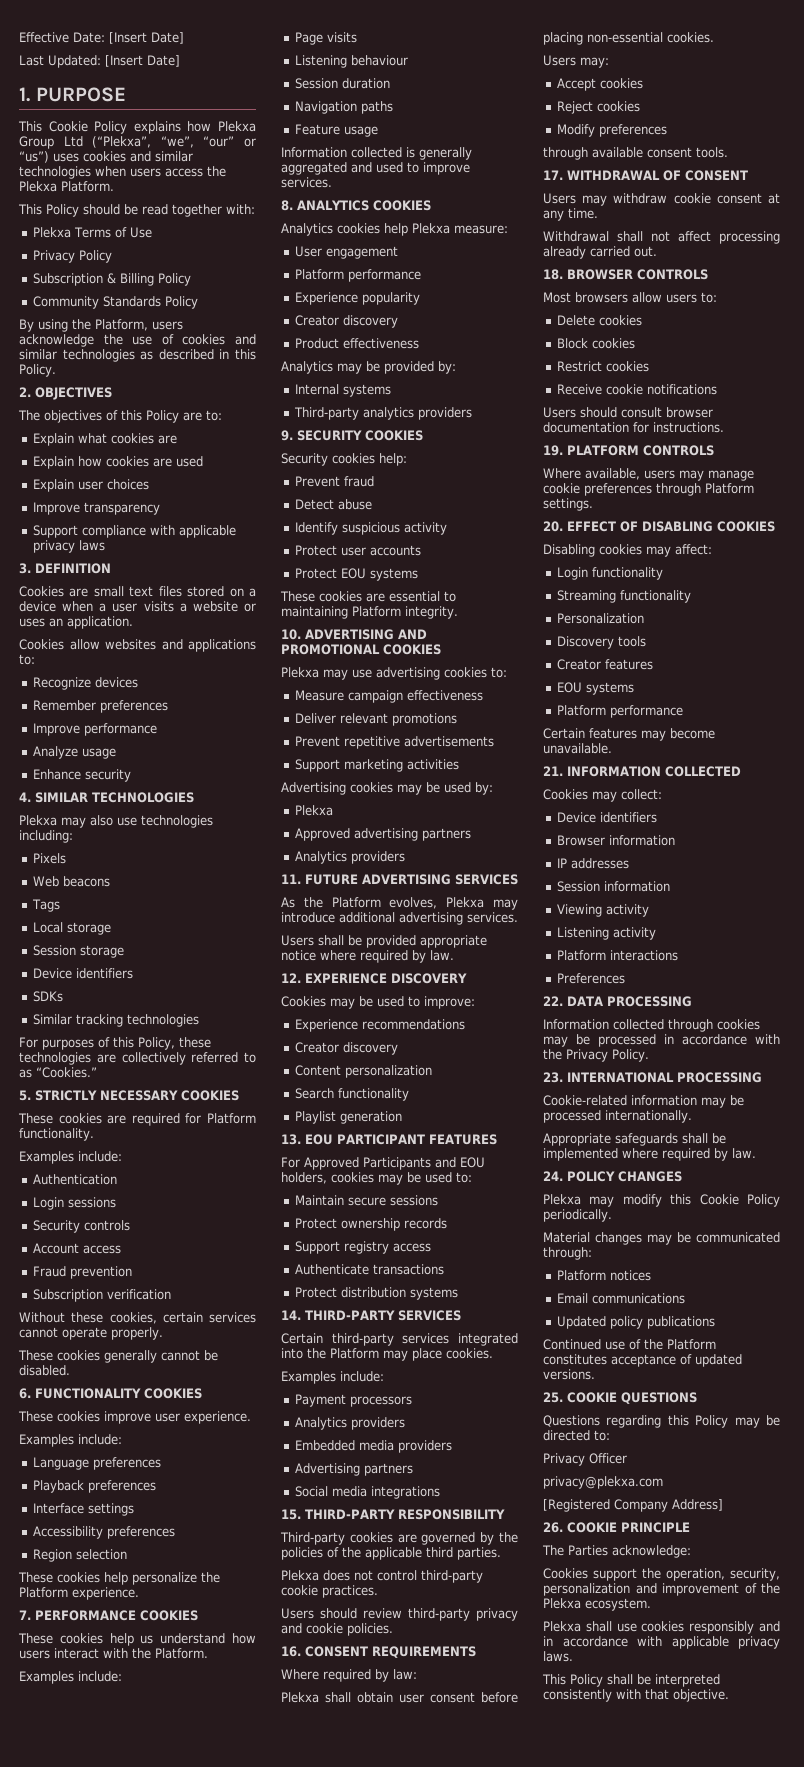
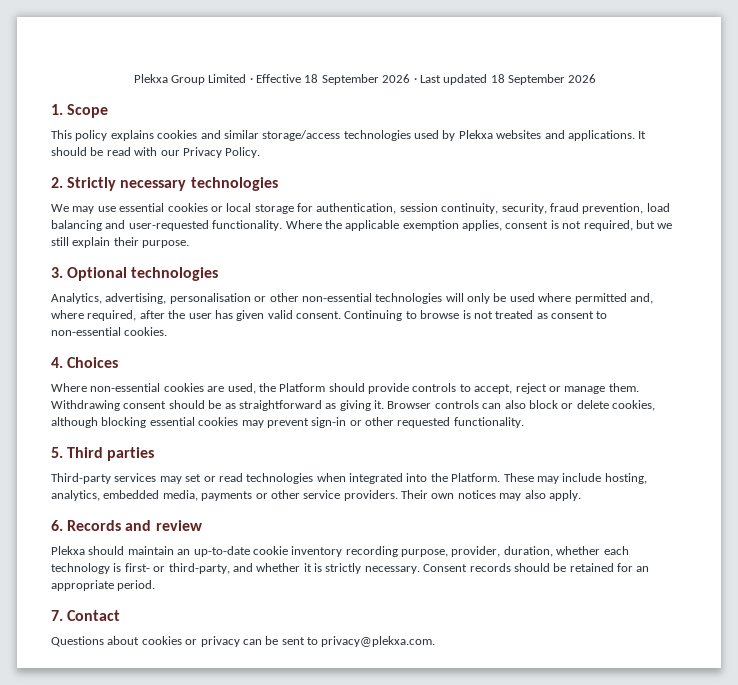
[19,32,184,44] [19,55,180,68] Effective Date: [Insert Date] // Last Updated: [Insert Date] -> [133,74,597,85] Plekxa Group Limited · Effective 18 September 2026 · Last updated 18 September 2026
[35,87,126,102] [18,121,256,134] [19,136,256,149] [19,151,193,163] [19,166,226,179] [19,181,114,192] [18,204,255,217] [32,227,152,238] [32,250,112,263] [32,273,191,286] [32,296,198,309] [19,319,183,332] [19,334,256,347] [19,349,256,362] [19,364,56,377] [19,387,112,400] [18,410,222,423] [32,433,177,446] [32,456,203,469] [32,479,149,492] [32,502,160,515] [32,525,236,538] [32,540,105,553] [19,563,111,574] [19,586,256,597] [19,601,256,612] [19,616,133,629] [19,639,256,652] [19,654,35,665] [32,677,138,690] [32,700,168,713] [32,723,157,736] [32,746,116,759] [32,769,131,782] [19,792,194,803] [19,815,213,828] [19,830,73,843] [32,853,66,864] [32,876,110,887] [31,899,60,912] [32,922,111,935] [32,945,124,958] [32,968,133,979] [32,991,63,1002] [32,1014,199,1027] [19,1037,211,1050] [19,1052,256,1065] [19,1067,97,1078] [19,1090,239,1101] [18,1113,256,1126] [19,1128,94,1141] [19,1151,122,1164] [32,1174,117,1185] [32,1197,116,1210] [32,1220,130,1233] [32,1243,121,1254] [32,1266,132,1279] [32,1289,171,1302] [19,1312,256,1324] [19,1327,163,1340] [18,1350,218,1363] [19,1365,70,1376] [19,1388,202,1399] [18,1411,251,1424] [19,1434,122,1447] [32,1457,161,1470] [32,1480,156,1493] [32,1503,134,1516] [32,1526,175,1539] [32,1549,127,1562] [18,1572,220,1585] [19,1587,139,1600] [19,1610,198,1621] [18,1633,256,1646] [19,1648,208,1659] [19,1671,122,1684] [294,32,357,45] [294,55,408,68] [294,78,390,89] [294,101,393,114] [294,124,378,137] [281,147,472,160] [281,162,470,175] [281,177,332,188] [281,200,431,211] [281,223,508,236] [294,246,398,259] [294,269,421,282] [294,292,420,305] [294,315,398,328] [294,338,419,349] [281,361,456,374] [294,384,391,397] [293,407,472,420] [281,430,423,441] [281,453,407,466] [294,476,374,487] [294,499,372,510] [294,522,447,535] [294,545,421,556] [294,568,418,581] [280,591,456,602] [281,606,458,619] [281,629,427,640] [281,644,441,655] [281,667,507,680] [294,690,483,703] [294,713,457,726] [294,736,494,749] [294,759,459,772] [281,782,493,795] [294,805,333,816] [294,828,471,841] [294,851,405,864] [281,874,518,885] [281,897,518,910] [281,912,518,925] [281,935,487,948] [281,950,454,963] [281,973,467,984] [281,996,475,1009] [294,1019,465,1032] [294,1042,398,1055] [294,1065,432,1078] [294,1088,409,1101] [294,1111,402,1124] [281,1134,497,1145] [281,1157,485,1170] [281,1172,472,1185] [294,1195,438,1206] [294,1218,447,1231] [294,1241,431,1254] [294,1264,444,1275] [294,1287,458,1300] [281,1310,461,1321] [281,1333,518,1346] [281,1348,493,1361] [281,1371,384,1384] [294,1394,412,1407] [294,1417,405,1430] [294,1440,452,1453] [294,1463,413,1476] [294,1486,440,1499] [281,1509,505,1520] [280,1532,518,1545] [281,1547,501,1560] [281,1570,483,1583] [281,1585,378,1598] [281,1608,518,1621] [281,1623,393,1636] [281,1646,476,1658] [281,1669,417,1682] [281,1692,518,1703] [543,32,714,45] [543,55,609,68] [556,78,643,91] [556,101,640,114] [556,124,667,137] [543,147,728,160] [543,170,748,181] [543,193,780,206] [543,208,598,221] [543,231,780,244] [543,246,657,259] [543,269,708,280] [543,292,717,303] [556,315,642,326] [556,338,635,349] [556,361,649,372] [556,384,717,395] [543,407,713,418] [543,422,724,433] [543,445,714,456] [543,468,754,481] [543,483,754,496] [543,498,593,511] [543,521,775,532] [543,544,712,557] [556,567,663,580] [556,590,691,603] [556,613,644,624] [556,636,646,649] [556,659,653,670] [556,682,634,695] [556,705,683,718] [543,728,715,741] [543,743,612,754] [543,766,741,777] [543,789,662,802] [556,812,657,823] [556,835,675,846] [556,858,629,869] [556,881,670,892] [556,904,649,917] [556,927,656,940] [556,950,678,961] [556,973,625,984] [543,996,692,1007] [543,1019,760,1032] [543,1034,780,1047] [543,1049,649,1062] [543,1072,762,1083] [543,1095,744,1108] [543,1110,692,1123] [543,1133,726,1146] [543,1148,756,1161] [543,1171,682,1182] [543,1194,780,1207] [543,1209,612,1222] [543,1232,780,1245] [543,1247,592,1260] [556,1270,651,1281] [556,1293,685,1304] [556,1316,715,1329] [543,1339,716,1350] [543,1354,742,1367] [543,1369,595,1380] [543,1392,697,1404] [543,1415,780,1428] [543,1430,610,1441] [543,1453,627,1466] [543,1476,663,1489] [543,1499,723,1512] [543,1522,690,1533] [542,1545,691,1558] [543,1568,780,1581] [543,1583,780,1596] [543,1598,651,1611] [543,1621,780,1634] [543,1636,780,1649] [543,1651,573,1662] [542,1674,720,1687] [543,1689,729,1702] PURPOSE // This Cookie Policy explains how Plekxa Group Ltd (“Plekxa”, “we”, “our” or “us”) uses cookies and similar technologies when users access the Plekxa Platform. // This Policy should be read together with: // Plekxa Terms of Use // Privacy Policy // Subscription & Billing Policy // Community Standards Policy // By using the Platform, users acknowledge the use of cookies and similar technologies as described in this Policy. // 2. OBJECTIVES // The objectives of this Policy are to: // Explain what cookies are // Explain how cookies are used // Explain user choices // Improve transparency // Support compliance with applicable privacy laws // 3. DEFINITION // Cookies are small text files stored on a device when a user visits a website or uses an application. // Cookies allow websites and applications to: // Recognize devices // Remember preferences // Improve performance // Analyze usage // Enhance security // 4. SIMILAR TECHNOLOGIES // Plekxa may also use technologies including: // Pixels // Web beacons // Tags // Local storage // Session storage // Device identifiers // SDKs // Similar tracking technologies // For purposes of this Policy, these technologies are collectively referred to as “Cookies.” // 5. STRICTLY NECESSARY COOKIES // These cookies are required for Platform functionality. // Examples include: // Authentication // Login sessions // Security controls // Account access // Fraud prevention // Subscription verification // Without these cookies, certain services cannot operate properly. // These cookies generally cannot be disabled. // 6. FUNCTIONALITY COOKIES // These cookies improve user experience. // Examples include: // Language preferences // Playback preferences // Interface settings // Accessibility preferences // Region selection // These cookies help personalize the Platform experience. // 7. PERFORMANCE COOKIES // These cookies help us understand how users interact with the Platform. // Examples include: // Page visits // Listening behaviour // Session duration // Navigation paths // Feature usage // Information collected is generally aggregated and used to improve services. // 8. ANALYTICS COOKIES // Analytics cookies help Plekxa measure: // User engagement // Platform performance // Experience popularity // Creator discovery // Product effectiveness // Analytics may be provided by: // Internal systems // Third-party analytics providers // 9. SECURITY COOKIES // Security cookies help: // Prevent fraud // Detect abuse // Identify suspicious activity // Protect user accounts // Protect EOU systems // These cookies are essential to maintaining Platform integrity. // 10. ADVERTISING AND PROMOTIONAL COOKIES // Plekxa may use advertising cookies to: // Measure campaign effectiveness // Deliver relevant promotions // Prevent repetitive advertisements // Support marketing activities // Advertising cookies may be used by: // Plekxa // Approved advertising partners // Analytics providers // 11. FUTURE ADVERTISING SERVICES // As the Platform evolves, Plekxa may introduce additional advertising services. // Users shall be provided appropriate notice where required by law. // 12. EXPERIENCE DISCOVERY // Cookies may be used to improve: // Experience recommendations // Creator discovery // Content personalization // Search functionality // Playlist generation // 13. EOU PARTICIPANT FEATURES // For Approved Participants and EOU holders, cookies may be used to: // Maintain secure sessions // Protect ownership records // Support registry access // Authenticate transactions // Protect distribution systems // 14. THIRD-PARTY SERVICES // Certain third-party services integrated into the Platform may place cookies. // Examples include: // Payment processors // Analytics providers // Embedded media providers // Advertising partners // Social media integrations // 15. THIRD-PARTY RESPONSIBILITY // Third-party cookies are governed by the policies of the applicable third parties. // Plekxa does not control third-party cookie practices. // Users should review third-party privacy and cookie policies. // 16. CONSENT REQUIREMENTS // Where required by law: // Plekxa shall obtain user consent before placing non-essential cookies. // Users may: // Accept cookies // Reject cookies // Modify preferences // through available consent tools. // 17. WITHDRAWAL OF CONSENT // Users may withdraw cookie consent at any time. // Withdrawal shall not affect processing already carried out. // 18. BROWSER CONTROLS // Most browsers allow users to: // Delete cookies // Block cookies // Restrict cookies // Receive cookie notifications // Users should consult browser documentation for instructions. // 19. PLATFORM CONTROLS // Where available, users may manage cookie preferences through Platform settings. // 20. EFFECT OF DISABLING COOKIES // Disabling cookies may affect: // Login functionality // Streaming functionality // Personalization // Discovery tools // Creator features // EOU systems // Platform performance // Certain features may become unavailable. // 21. INFORMATION COLLECTED // Cookies may collect: // Device identifiers // Browser information // IP addresses // Session information // Viewing activity // Listening activity // Platform interactions // Preferences // 22. DATA PROCESSING // Information collected through cookies may be processed in accordance with the Privacy Policy. // 23. INTERNATIONAL PROCESSING // Cookie-related information may be processed internationally. // Appropriate safeguards shall be implemented where required by law. // 24. POLICY CHANGES // Plekxa may modify this Cookie Policy periodically. // Material changes may be communicated through: // Platform notices // Email communications // Updated policy publications // Continued use of the Platform constitutes acceptance of updated versions. // 25. COOKIE QUESTIONS // Questions regarding this Policy may be directed to: // Privacy Officer // privacy@plekxa.com // [Registered Company Address] // 26. COOKIE PRINCIPLE // The Parties acknowledge: // Cookies support the operation, security, personalization and improvement of the Plekxa ecosystem. // Plekxa shall use cookies responsibly and in accordance with applicable privacy laws. // This Policy shall be interpreted consistently with that objective. -> [67,104,109,118] [51,130,647,141] [51,147,261,158] [51,177,278,191] [51,203,670,214] [51,220,673,231] [51,237,190,248] [51,267,219,281] [51,293,653,304] [51,310,608,321] [51,327,168,336] [51,357,119,368] [51,383,639,394] [51,400,655,411] [51,417,524,428] [51,447,155,461] [51,473,647,484] [51,490,581,501] [51,520,202,531] [51,546,629,557] [51,563,650,574] [51,580,156,591] [51,610,121,621] [51,636,436,647] Scope // This policy explains cookies and similar storage/access technologies used by Plekxa websites and applications. It should be read with our Privacy Policy. // 2. Strictly necessary technologies // We may use essential cookies or local storage for authentication, session continuity, security, fraud prevention, load balancing and user-requested functionality. Where the applicable exemption applies, consent is not required, but we still explain their purpose. // 3. Optional technologies // Analytics, advertising, personalisation or other non-essential technologies will only be used where permitted and, where required, after the user has given valid consent. Continuing to browse is not treated as consent to non-essential cookies. // 4. Choices // Where non-essential cookies are used, the Platform should provide controls to accept, reject or manage them. Withdrawing consent should be as straightforward as giving it. Browser controls can also block or delete cookies, although blocking essential cookies may prevent sign-in or other requested functionality. // 5. Third parties // Third-party services may set or read technologies when integrated into the Platform. These may include hosting, analytics, embedded media, payments or other service providers. Their own notices may also apply. // 6. Records and review // Plekxa should maintain an up-to-date cookie inventory recording purpose, provider, duration, whether each technology is first- or third-party, and whether it is strictly necessary. Consent records should be retained for an appropriate period. // 7. Contact // Questions about cookies or privacy can be sent to privacy@plekxa.com.

